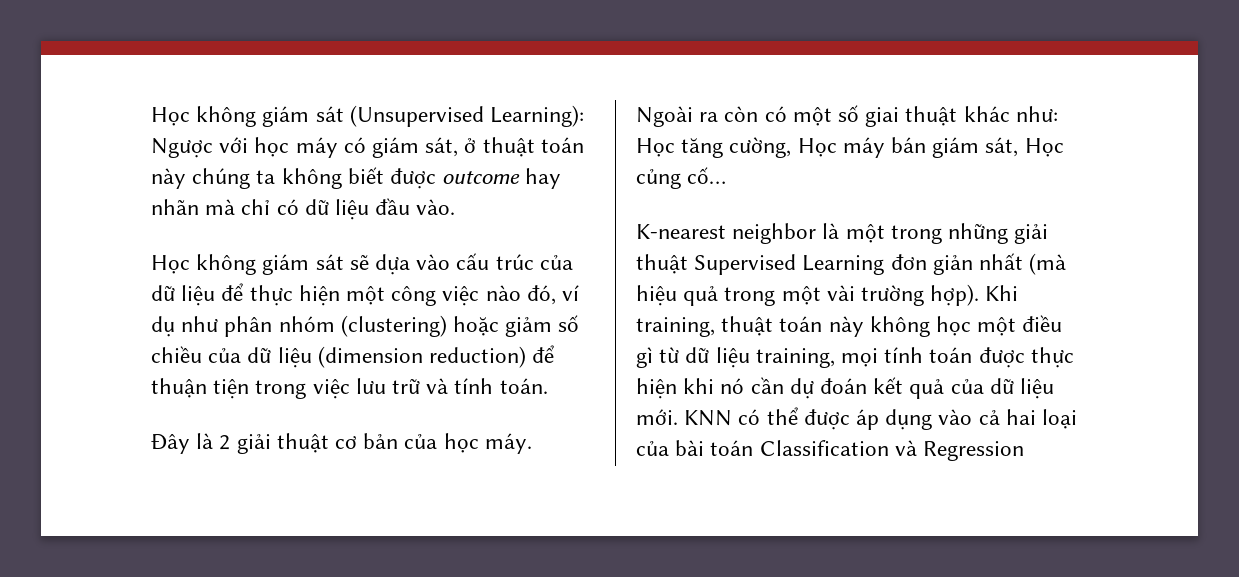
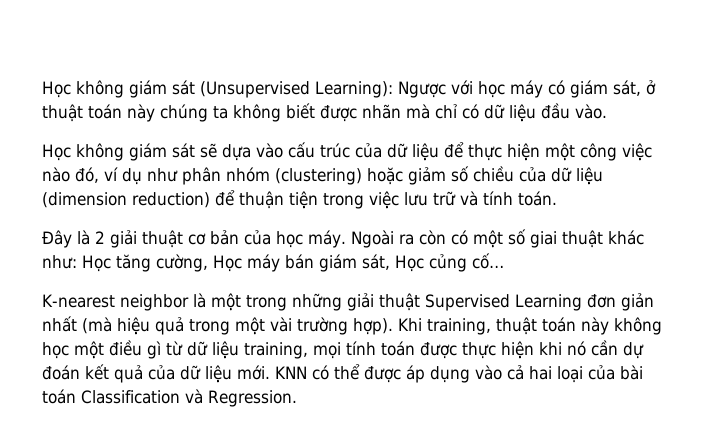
[442,168,562,189] outcome hay -> (357, 113) none
[923,441,1025,461] Regression -> [208,390,297,407] Regression.

